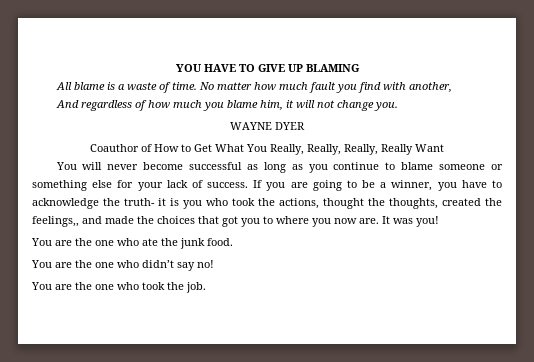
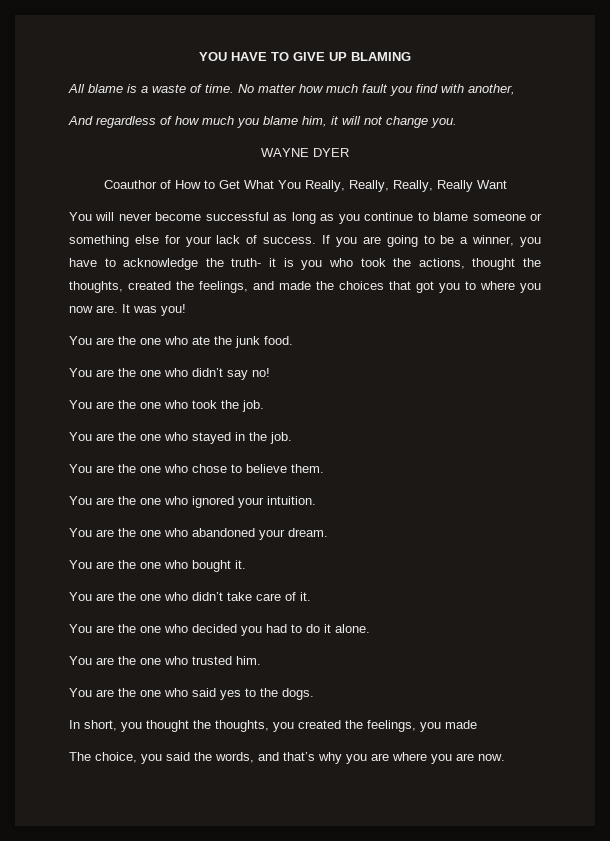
[32,216,79,227] feelings,, -> [199,281,248,293] feelings,
(206, 287) none -> [69,432,292,444] [69,464,324,473] [69,496,316,508] [69,528,328,540] [69,560,246,572] [69,592,311,601] [69,624,370,636] [69,656,261,665] [69,688,314,700] [69,720,477,732] [69,752,505,764] // You are the one who stayed in the job. // You are the one who chose to believe them. // You are the one who ignored your intuition. // You are the one who abandoned your dream. // You are the one who bought it. // You are the one who didn’t take care of it. // You are the one who decided you had to do it alone. // You are the one who trusted him. // You are the one who said yes to the dogs. // In short, you thought the thoughts, you created the feelings, you made // The choice, you said the words, and that’s why you are where you are now.

